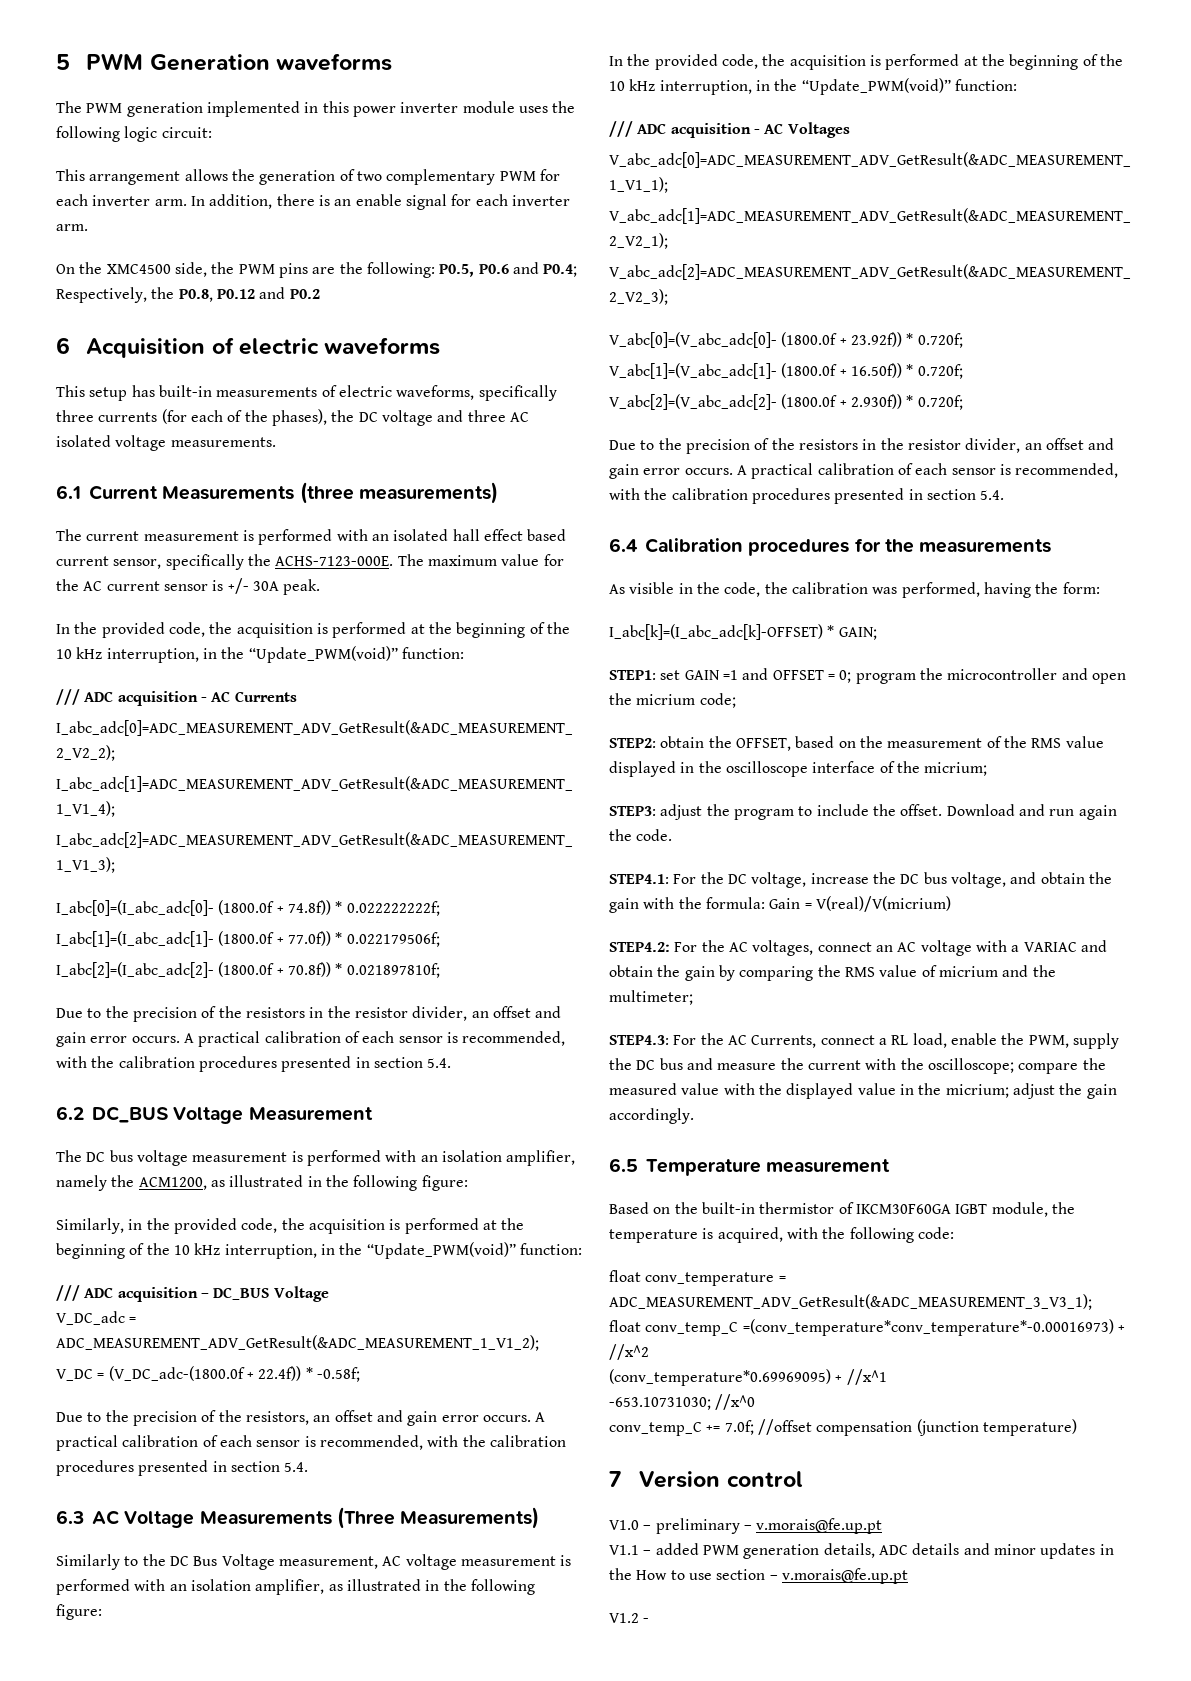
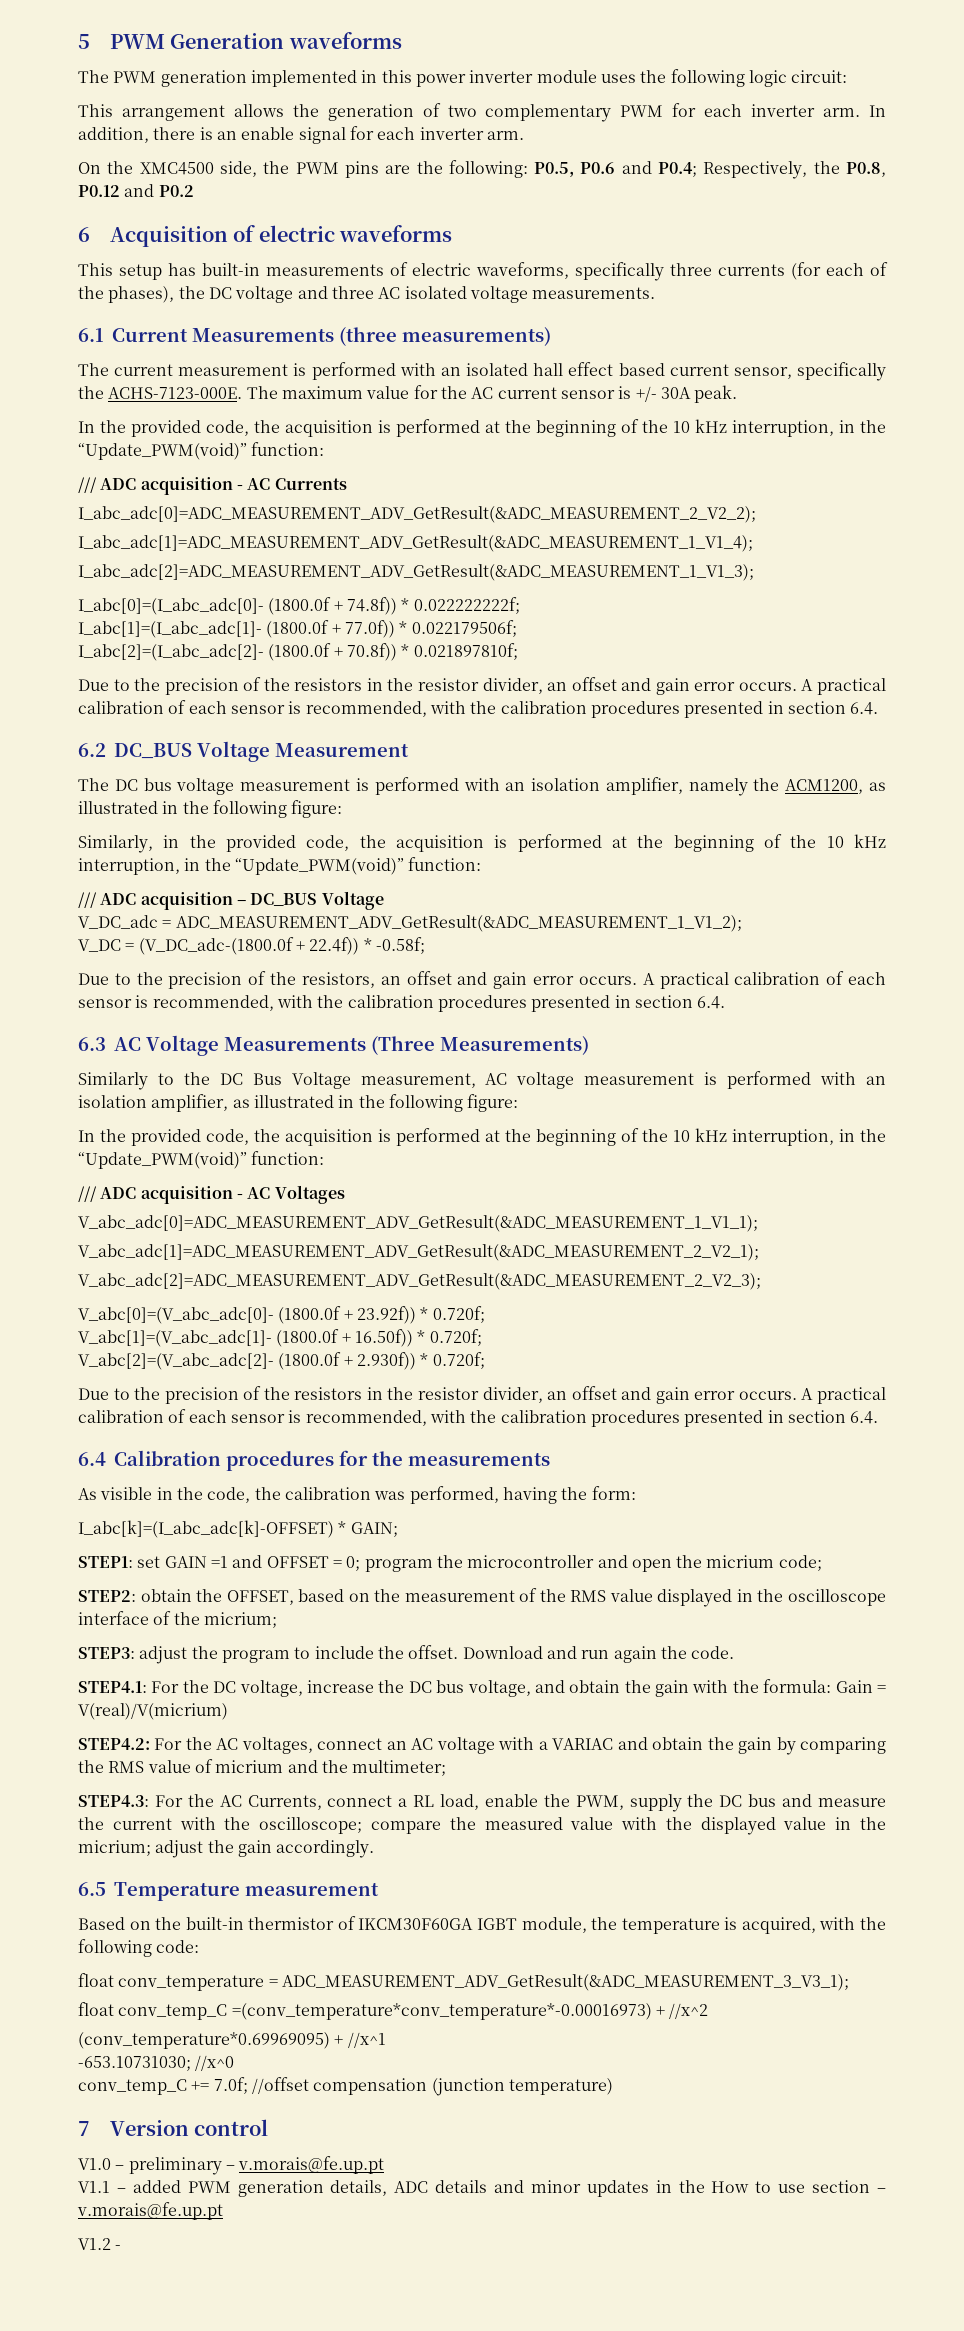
[427,1058,452,1068] 5.4. -> [850,702,879,715] 6.4.
[284,1462,309,1472] 5.4. -> [697,996,726,1009] 6.4.
[980,490,1005,500] 5.4. -> [850,1411,879,1424] 6.4.

